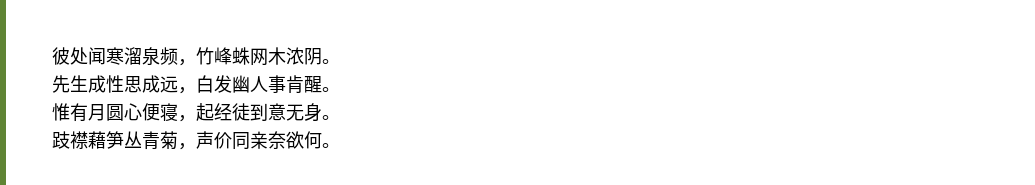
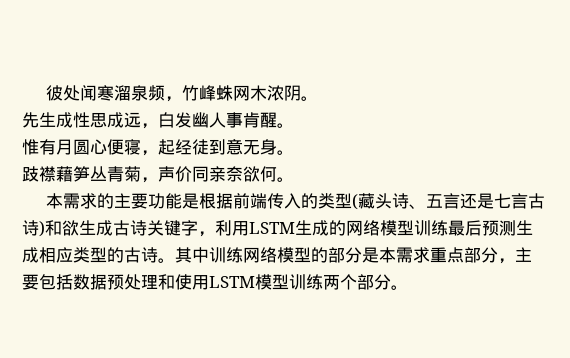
(340, 145) none -> [46,193,546,210] [22,220,533,237] [22,247,532,264] [22,274,408,290] // 本需求的主要功能是根据前端传入的类型(藏头诗、五言还是七言古诗)和欲生成古诗关键字，利用LSTM生成的网络模型训练最后预测生成相应类型的古诗。其中训练网络模型的部分是本需求重点部分，主要包括数据预处理和使用LSTM模型训练两个部分。

